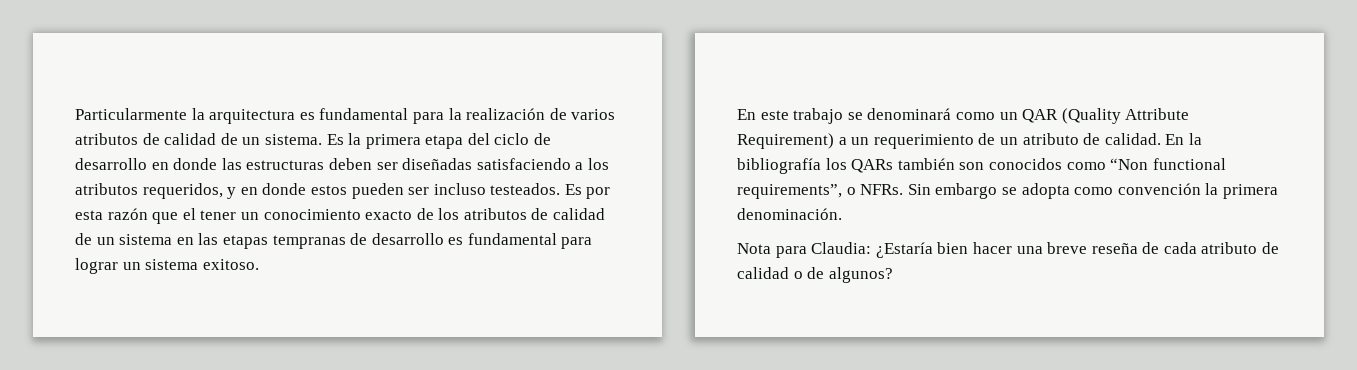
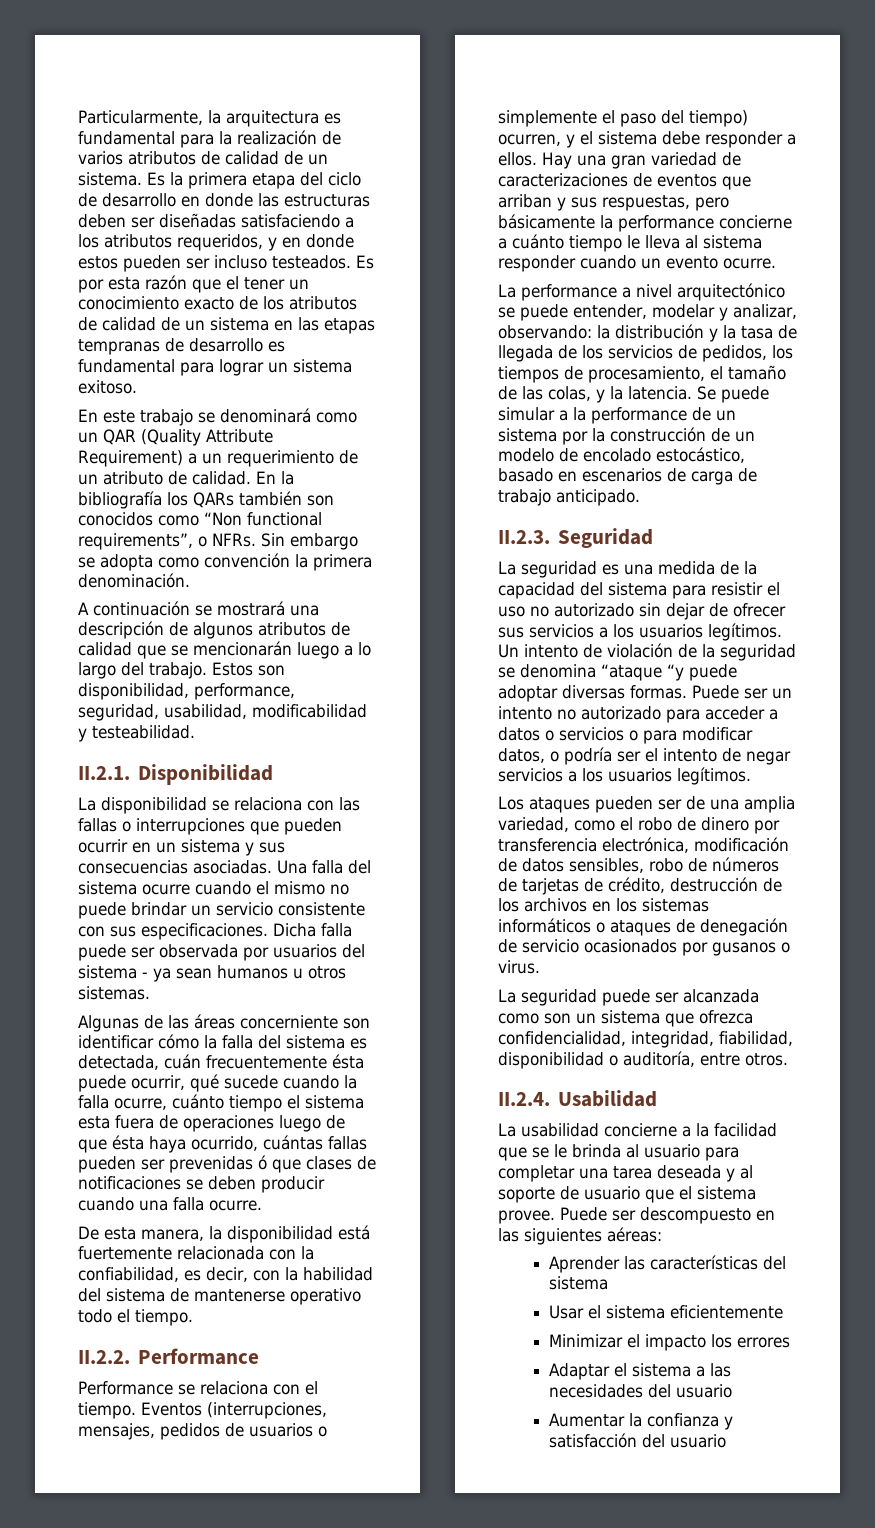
[75,108,187,120] Particularmente -> [78,110,203,125] Particularmente,
[737,242,1280,258] [737,267,893,283] Nota para Claudia: ¿Estaría bien hacer una breve reseña de cada atributo de calidad o de algunos? -> [78,601,319,616] [78,621,350,639] [78,641,371,659] [78,662,285,679] [78,683,295,700] [78,704,367,721] [78,725,195,742] [78,764,274,785] [78,797,360,814] [78,818,342,835] [78,839,285,856] [78,860,371,874] [78,881,349,895] [78,902,365,919] [78,923,352,940] [78,944,365,961] [78,965,346,982] [78,986,150,1000] [78,1014,370,1032] [78,1034,367,1049] [78,1054,364,1070] [78,1074,357,1092] [78,1094,364,1112] [78,1115,345,1132] [78,1135,367,1153] [78,1155,376,1173] [78,1176,325,1193] [78,1197,262,1211] [78,1225,370,1243] [78,1246,314,1260] [78,1267,373,1282] [78,1288,361,1305] [78,1309,193,1326] [78,1348,260,1365] [78,1381,318,1395] [78,1402,327,1419] [78,1423,327,1440] [498,110,748,127] [498,131,796,148] [498,152,741,169] [498,173,751,190] [498,194,729,211] [498,214,792,232] [498,234,762,252] [498,255,776,272] [498,283,785,301] [498,304,797,321] [498,324,797,342] [498,345,793,362] [498,365,786,383] [498,386,769,403] [498,407,736,424] [498,427,755,445] [498,447,745,463] [498,468,757,485] [498,489,640,506] [498,528,654,548] [498,561,757,578] [498,582,780,599] [498,603,786,620] [498,623,782,641] [498,643,796,661] [498,664,737,681] [498,685,792,702] [498,706,778,723] [498,727,753,744] [498,747,791,765] [498,767,751,785] [498,796,795,813] [498,817,780,834] [498,837,789,853] [498,857,779,873] [498,877,782,895] [498,898,709,912] [498,918,788,936] [498,939,790,956] [498,960,540,974] [498,989,759,1006] [498,1010,753,1027] [498,1031,793,1048] [498,1051,788,1069] [498,1090,658,1107] [498,1123,777,1137] [498,1144,739,1161] [498,1165,753,1182] [498,1186,756,1203] [498,1207,775,1224] [498,1227,662,1245] [548,1255,786,1273] [548,1276,608,1290] [548,1305,783,1319] [548,1334,790,1351] [548,1363,731,1380] [548,1384,732,1398] [548,1413,733,1430] [548,1433,726,1448] A continuación se mostrará una descripción de algunos atributos de calidad que se mencionarán luego a lo largo del trabajo. Estos son disponibilidad, performance, seguridad, usabilidad, modificabilidad y testeabilidad. // II.2.1. Disponibilidad // La disponibilidad se relaciona con las fallas o interrupciones que pueden ocurrir en un sistema y sus consecuencias asociadas. Una falla del sistema ocurre cuando el mismo no puede brindar un servicio consistente con sus especificaciones. Dicha falla puede ser observada por usuarios del sistema - ya sean humanos u otros sistemas. // Algunas de las áreas concerniente son identificar cómo la falla del sistema es detectada, cuán frecuentemente ésta puede ocurrir, qué sucede cuando la falla ocurre, cuánto tiempo el sistema esta fuera de operaciones luego de que ésta haya ocurrido, cuántas fallas pueden ser prevenidas ó que clases de notificaciones se deben producir cuando una falla ocurre. // De esta manera, la disponibilidad está fuertemente relacionada con la confiabilidad, es decir, con la habilidad del sistema de mantenerse operativo todo el tiempo. // II.2.2. Performance // Performance se relaciona con el tiempo. Eventos (interrupciones, mensajes, pedidos de usuarios o simplemente el paso del tiempo) ocurren, y el sistema debe responder a ellos. Hay una gran variedad de caracterizaciones de eventos que arriban y sus respuestas, pero básicamente la performance concierne a cuánto tiempo le lleva al sistema responder cuando un evento ocurre. // La performance a nivel arquitectónico se puede entender, modelar y analizar, observando: la distribución y la tasa de llegada de los servicios de pedidos, los tiempos de procesamiento, el tamaño de las colas, y la latencia. Se puede simular a la performance de un sistema por la construcción de un modelo de encolado estocástico, basado en escenarios de carga de trabajo anticipado. // II.2.3. Seguridad // La seguridad es una medida de la capacidad del sistema para resistir el uso no autorizado sin dejar de ofrecer sus servicios a los usuarios legítimos. Un intento de violación de la seguridad se denomina “ataque “y puede adoptar diversas formas. Puede ser un intento no autorizado para acceder a datos o servicios o para modificar datos, o podría ser el intento de negar servicios a los usuarios legítimos. // Los ataques pueden ser de una amplia variedad, como el robo de dinero por transferencia electrónica, modificación de datos sensibles, robo de números de tarjetas de crédito, destrucción de los archivos en los sistemas informáticos o ataques de denegación de servicio ocasionados por gusanos o virus. // La seguridad puede ser alcanzada como son un sistema que ofrezca confidencialidad, integridad, fiabilidad, disponibilidad o auditoría, entre otros. // II.2.4. Usabilidad // La usabilidad concierne a la facilidad que se le brinda al usuario para completar una tarea deseada y al soporte de usuario que el sistema provee. Puede ser descompuesto en las siguientes aéreas: // Aprender las características del sistema // Usar el sistema eficientemente // Minimizar el impacto los errores // Adaptar el sistema a las necesidades del usuario // Aumentar la confianza y satisfacción del usuario

